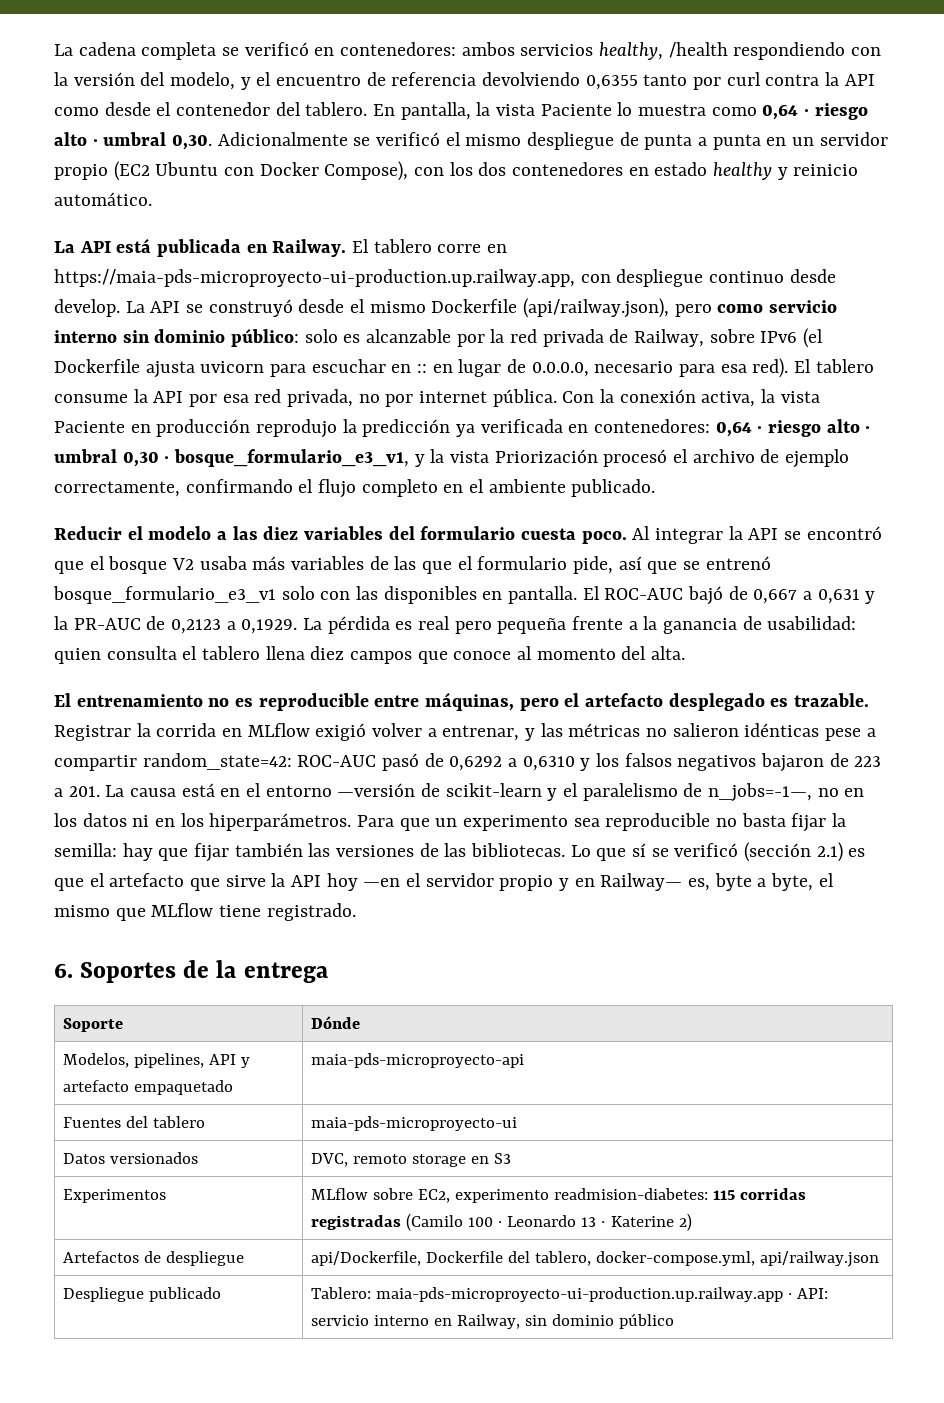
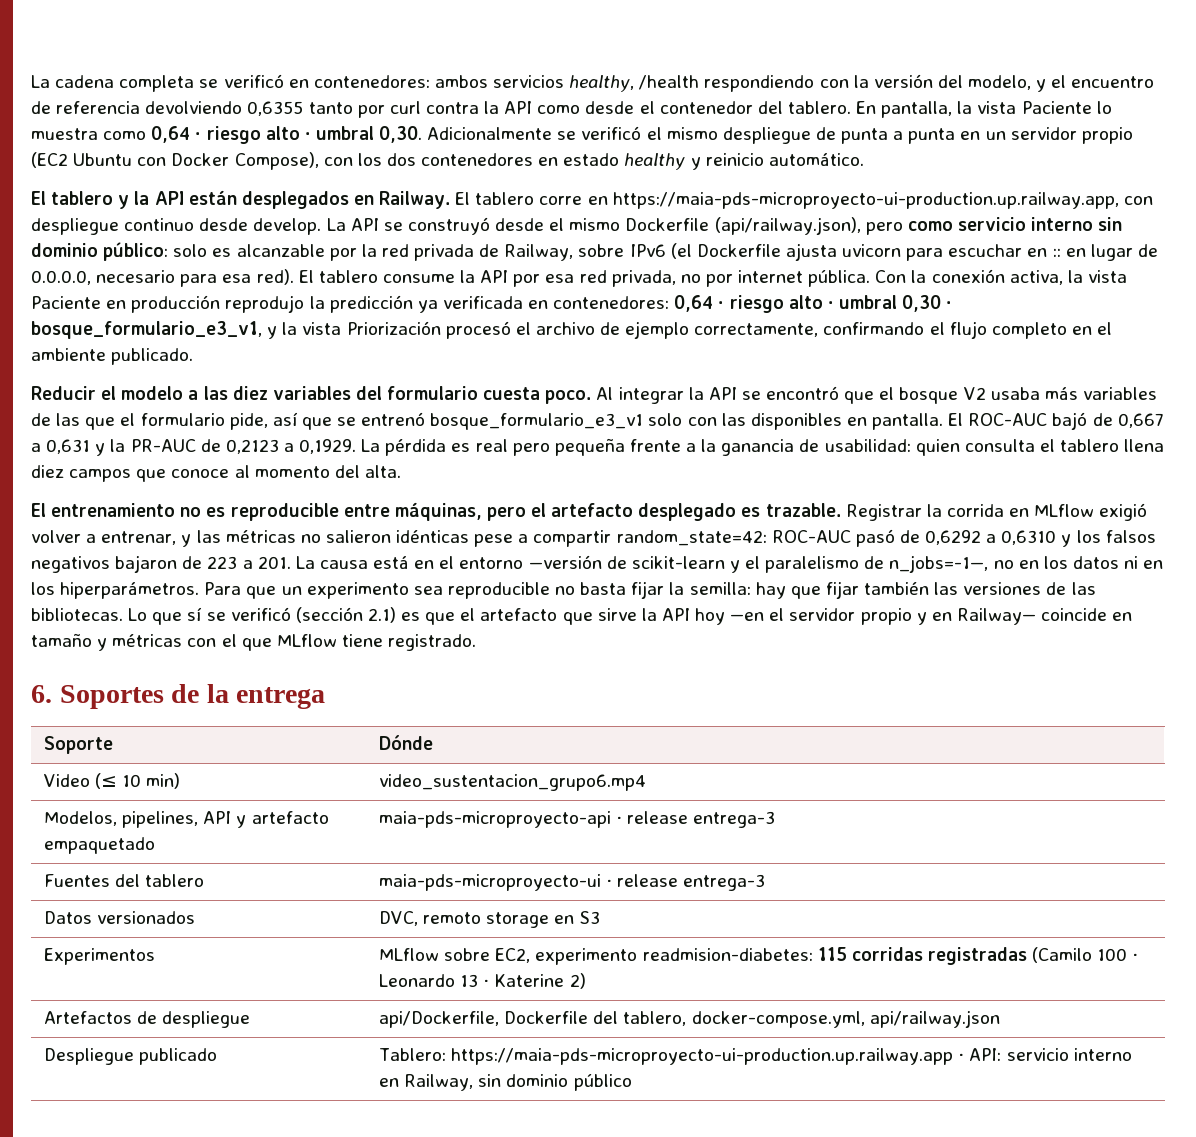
[54,238,242,257] La API está publicada -> [31,190,349,209] El tablero y la API están desplegados
[688,873,834,891] [54,905,110,917] es, byte a byte, el mismo -> [1041,608,1133,621] [31,633,237,651] coincide en tamaño y métricas con el
(360, 1022) none -> [44,773,181,789] [379,774,647,791] // Video (≤ 10 min) | video_sustentacion_grupo6.mp4
(524, 1060) none -> [616,811,776,828] · release entrega-3
(517, 1123) none -> [606,874,766,891] · release entrega-3
[375,1287,783,1302] maia-pds-microproyecto-ui-production.up.railway.app -> [451,1048,954,1065] https://maia-pds-microproyecto-ui-production.up.railway.app

